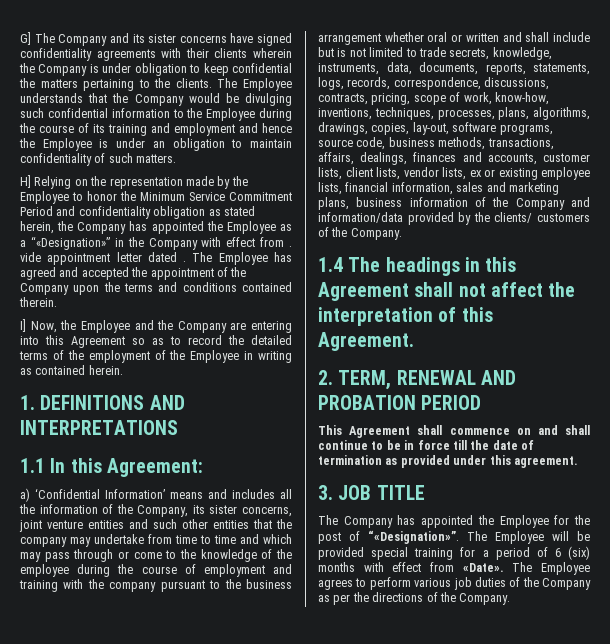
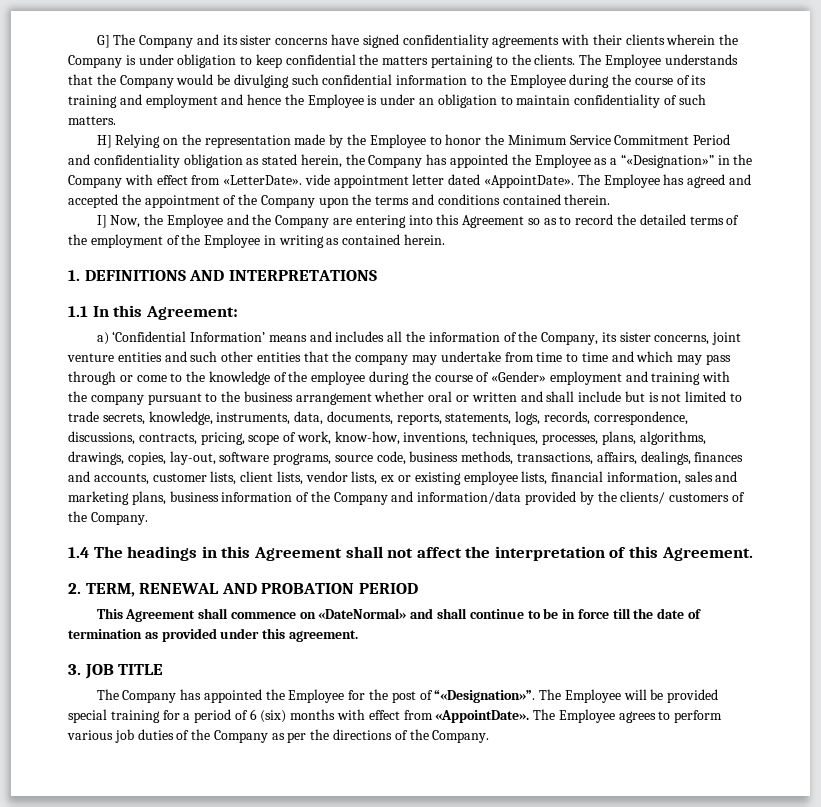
[289,246,292,247] . -> [223,175,303,185] «LetterDate».
[183,261,187,262] . -> [484,175,575,188] «AppointDate».
(196, 569) none -> [491,371,547,382] «Gender»
(531, 431) none -> [318,608,407,619] «DateNormal»
[462,563,504,572] «Date». -> [435,710,530,723] «AppointDate».

